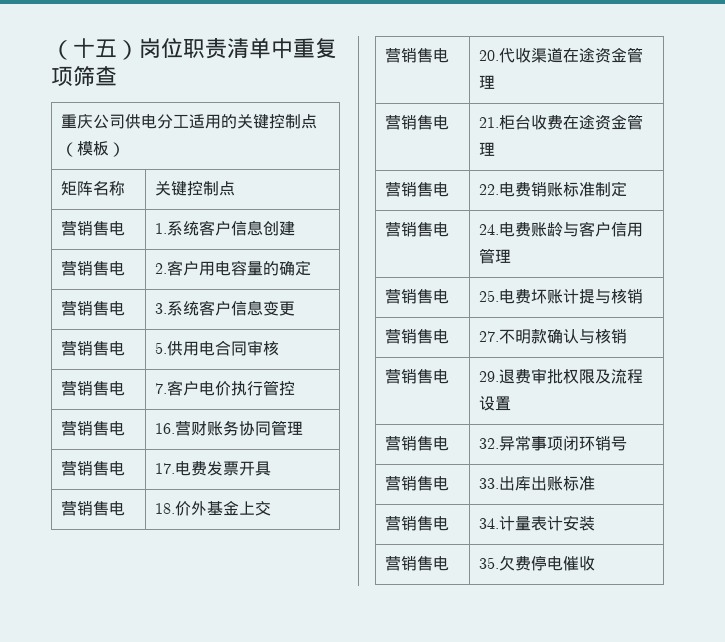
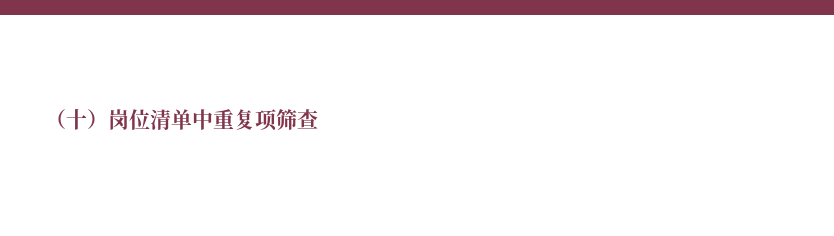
[95,38,227,60] 五）岗位职责 -> [87,109,150,130] ）岗位
[60,114,317,129] [60,141,125,157] [60,181,125,196] [154,181,235,196] [60,220,125,236] [154,220,295,236] [60,260,125,276] [154,260,311,276] [60,300,125,316] [154,300,295,316] [60,340,125,356] [154,340,279,356] [60,380,125,396] [154,380,295,396] [60,420,125,436] [154,420,303,436] [60,460,125,476] [154,461,271,476] [60,500,125,516] [154,501,271,516] [384,47,449,63] [478,47,643,63] [478,75,495,89] [384,114,449,130] [478,114,643,130] [478,142,495,156] [384,181,449,197] [478,181,627,197] [384,221,449,237] [478,221,643,237] [478,248,511,264] [384,288,449,304] [478,289,643,304] [384,328,449,344] [478,329,627,344] [384,368,449,384] [478,368,643,384] [478,396,511,411] [384,435,449,451] [478,435,627,451] [384,475,449,491] [478,476,595,491] [384,515,449,531] [478,515,595,531] [384,555,449,571] [478,555,595,571] // 重庆公司供电分工适用的关键控制点（模板） // 矩阵名称 | 关键控制点 // 营销售电 | 1.系统客户信息创建 // 营销售电 | 2.客户用电容量的确定 // 营销售电 | 3.系统客户信息变更 // 营销售电 | 5.供用电合同审核 // 营销售电 | 7.客户电价执行管控 // 营销售电 | 16.营财账务协同管理 // 营销售电 | 17.电费发票开具 // 营销售电 | 18.价外基金上交 // 营销售电 | 20.代收渠道在途资金管理 // 营销售电 | 21.柜台收费在途资金管理 // 营销售电 | 22.电费销账标准制定 // 营销售电 | 24.电费账龄与客户信用管理 // 营销售电 | 25.电费坏账计提与核销 // 营销售电 | 27.不明款确认与核销 // 营销售电 | 29.退费审批权限及流程设置 // 营销售电 | 32.异常事项闭环销号 // 营销售电 | 33.出库出账标准 // 营销售电 | 34.计量表计安装 // 营销售电 | 35.欠费停电催收 -> (318, 119) none

